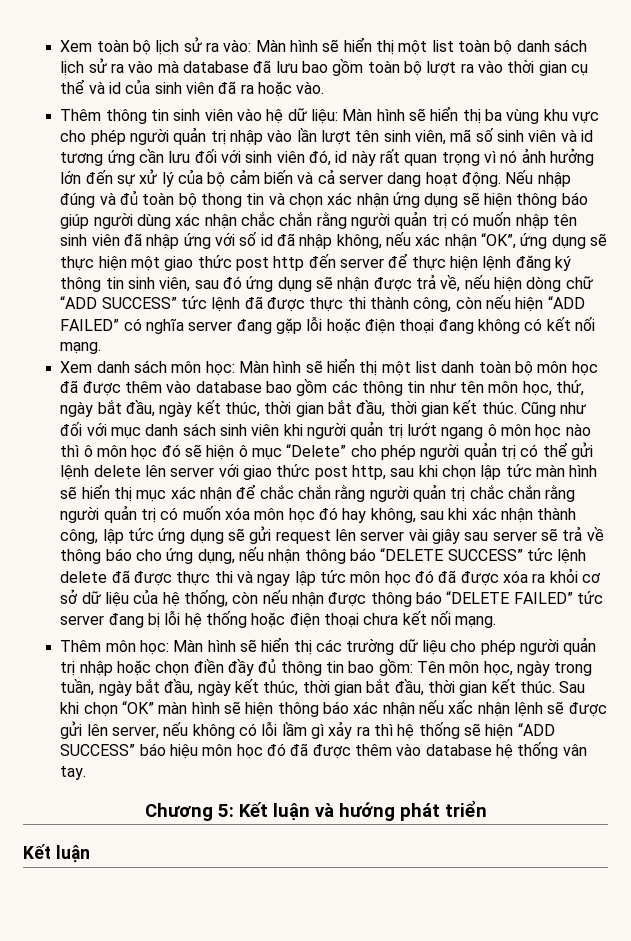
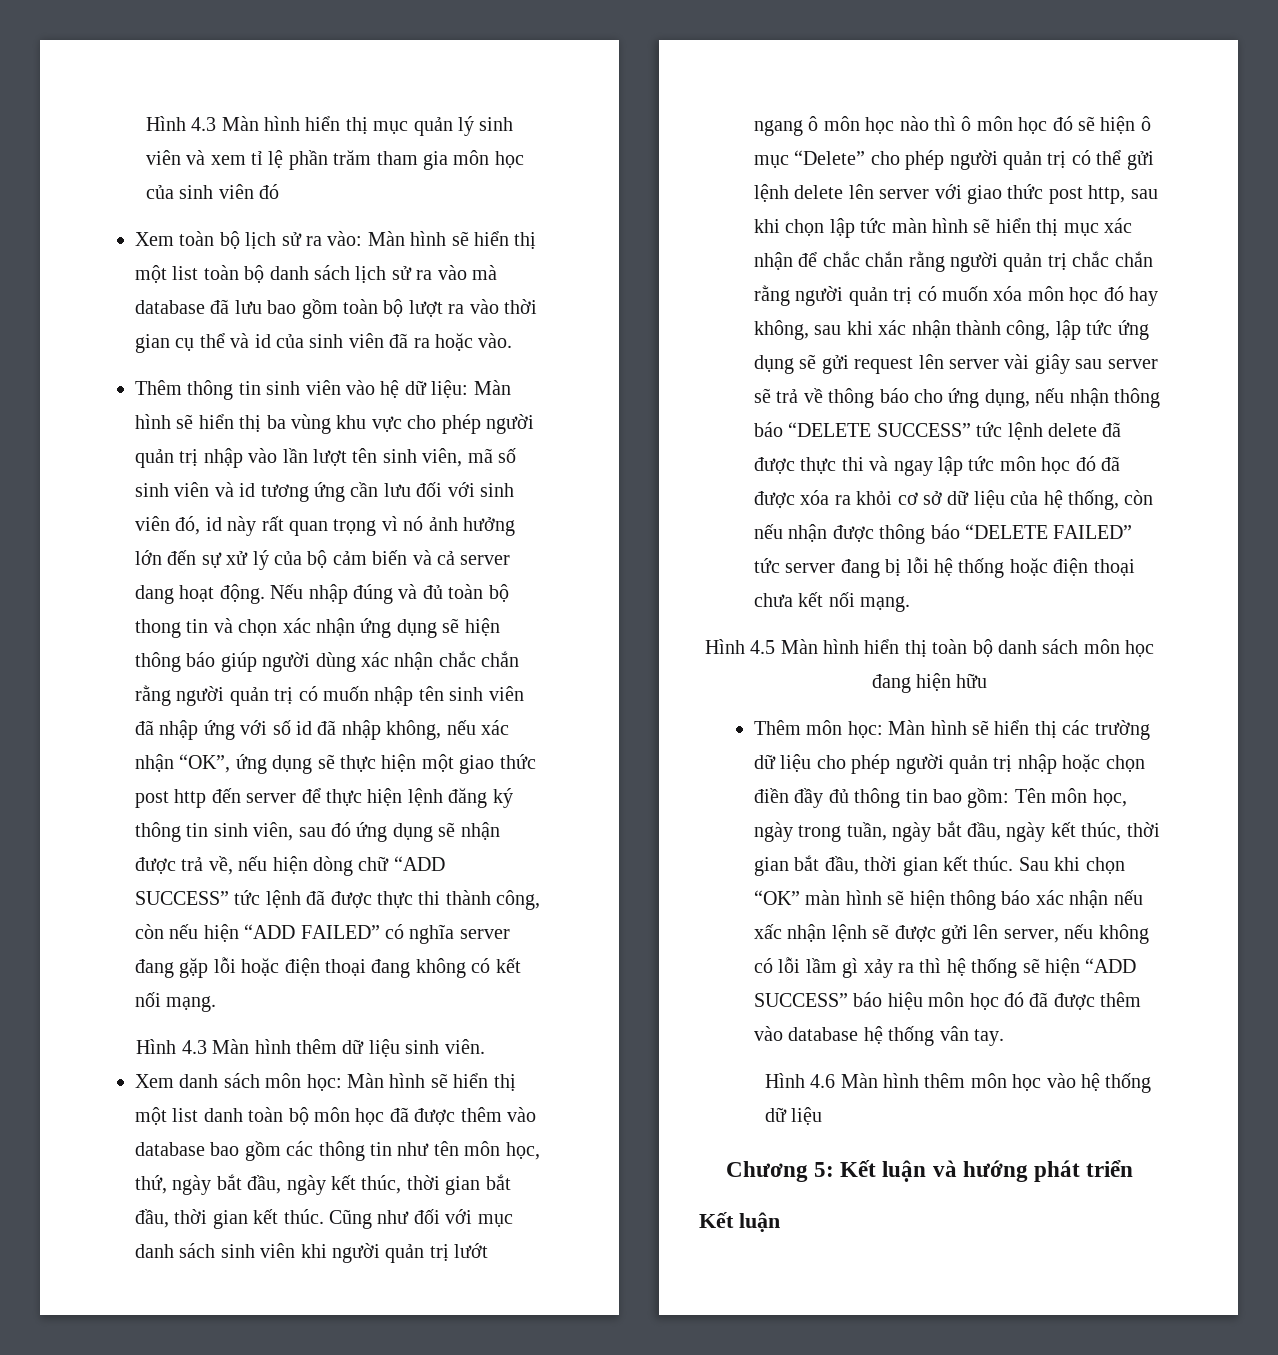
(60, 46) none -> [145,116,514,136] [145,150,524,170] [145,184,279,199] Hình 4.3 Màn hình hiển thị mục quản lý sinh viên và xem tỉ lệ phần trăm tham gia môn học của sinh viên đó //
(102, 348) none -> [136,1039,485,1057] // Hình 4.3 Màn hình thêm dữ liệu sinh viên.
(497, 622) none -> [704,639,1155,657] [871,673,988,693] // Hình 4.5 Màn hình hiển thị toàn bộ danh sách môn học đang hiện hữu
(87, 773) none -> [764,1073,1152,1093] [764,1107,823,1125] // Hình 4.6 Màn hình thêm môn học vào hệ thống dữ liệu

